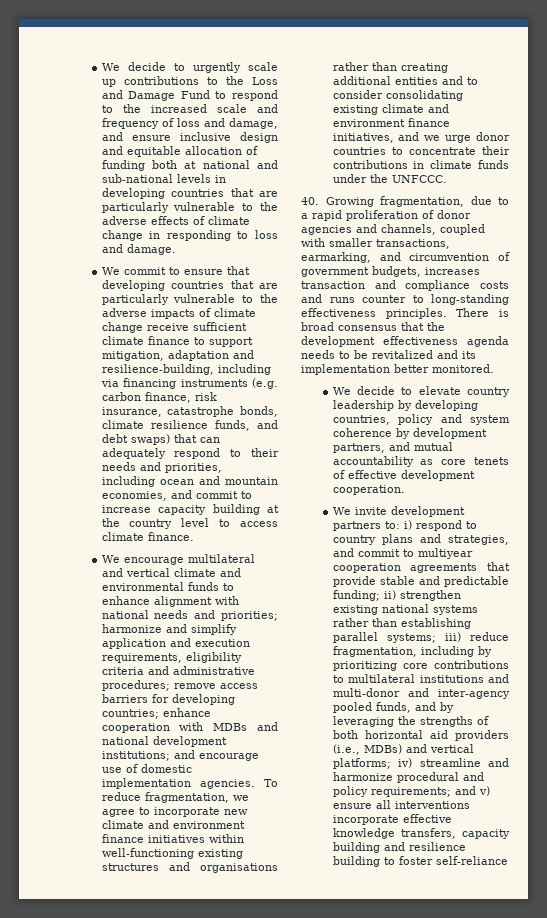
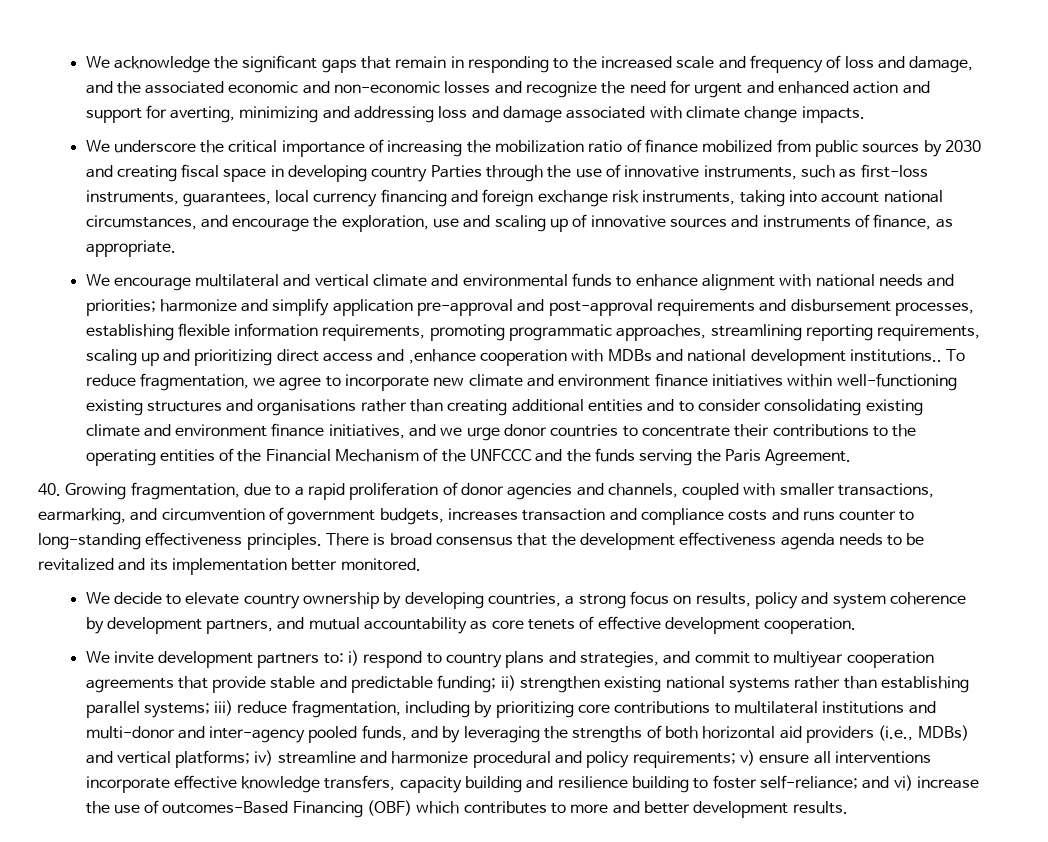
[101,62,278,73] [101,76,278,87] [101,90,278,101] We decide to urgently scale up contributions to the Loss and Damage Fund to respond -> [85,55,550,73] We acknowledge the significant gaps that remain in responding
[131,132,278,143] [101,146,258,157] [101,160,278,171] [101,174,226,183] [101,188,278,199] [101,202,278,213] [101,216,250,225] [101,230,278,241] [101,244,176,255] [101,266,250,275] [101,280,278,291] [101,294,278,305] [101,308,256,319] [101,322,247,333] [101,336,253,347] [101,350,254,361] [101,364,271,375] [100,378,278,389] [101,392,217,403] [101,406,278,417] [101,420,278,431] [101,434,220,445] [101,448,279,459] [101,462,222,473] [101,476,278,487] [101,490,252,501] [101,504,279,515] [101,518,278,529] [101,532,194,541] ensure inclusive design and equitable allocation of funding both at national and sub-national levels in developing countries that are particularly vulnerable to the adverse effects of climate change in responding to loss and damage. // We commit to ensure that developing countries that are particularly vulnerable to the adverse impacts of climate change receive sufficient climate finance to support mitigation, adaptation and resilience-building, including via financing instruments (e.g. carbon finance, risk insurance, catastrophe bonds, climate resilience funds, and debt swaps) that can adequately respond to their needs and priorities, including ocean and mountain economies, and commit to increase capacity building at the country level to access climate finance. -> [116,80,930,98] [85,105,865,123] [85,139,981,157] [85,164,928,182] [85,189,943,207] [85,214,953,232] [85,240,176,257] the associated economic and non-economic losses and recognize the need for urgent and enhanced action and support for averting, minimizing and addressing loss and damage associated with climate change impacts. // We underscore the critical importance of increasing the mobilization ratio of finance mobilized from public sources by 2030 and creating fiscal space in developing country Parties through the use of innovative instruments, such as first-loss instruments, guarantees, local currency financing and foreign exchange risk instruments, taking into account national circumstances, and encourage the exploration, use and scaling up of innovative sources and instruments of finance, as appropriate.
[169,638,250,647] [101,652,242,663] [101,666,255,675] [101,680,258,691] [101,694,235,705] [101,708,211,719] and execution requirements, eligibility criteria and administrative procedures; remove access barriers for developing countries; enhance -> [417,299,975,316] [85,323,981,341] [85,349,476,366] pre-approval and post-approval requirements and disbursement processes, establishing flexible information requirements, promoting programmatic approaches, streamlining reporting requirements, scaling up and prioritizing direct access and ,enhance
[101,750,259,761] [101,764,192,773] [101,778,255,789] institutions; and encourage use of domestic implementation agencies. -> [850,349,943,362] institutions..
[413,160,509,169] [332,174,447,183] in climate funds under the UNFCCC. -> [873,424,917,437] [85,448,852,466] to the operating entities of the Financial Mechanism of the UNFCCC and the funds serving the Paris Agreement.
[332,400,394,411] leadership -> [303,592,380,609] ownership
(390, 420) none -> [565,591,751,609] a strong focus on results,
[454,786,476,795] and -> (736, 759) none
[435,856,508,865] self-reliance -> [760,775,980,791] [85,800,848,818] self-reliance; and vi) increase the use of outcomes-Based Financing (OBF) which contributes to more and better development results.

